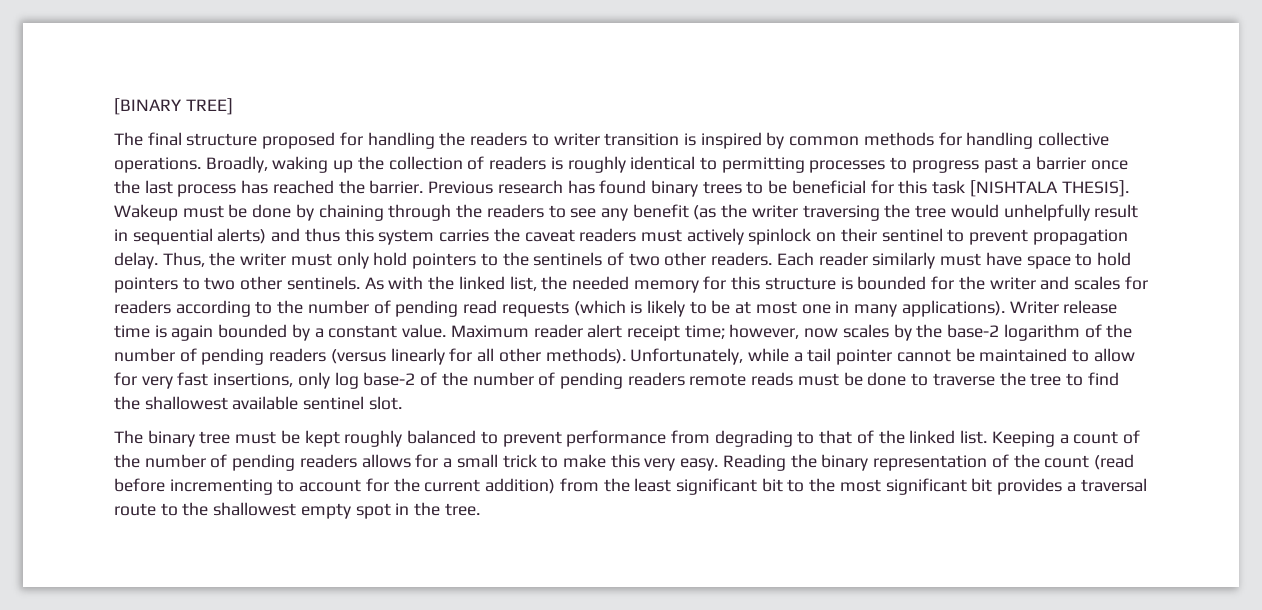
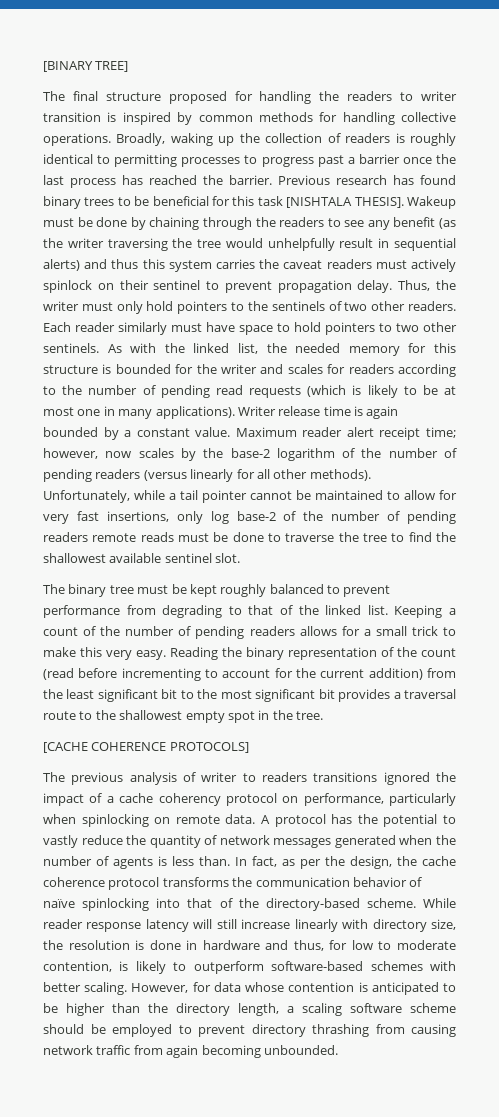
(480, 509) none -> [43,742,249,753] [43,772,456,785] [43,793,456,806] [43,814,457,827] [43,835,456,848] [43,856,456,869] [43,877,423,890] [43,898,456,911] [43,919,457,932] [43,940,456,951] [43,961,456,974] [43,982,457,995] [43,1003,456,1016] [43,1024,456,1037] [43,1045,338,1058] // [CACHE COHERENCE PROTOCOLS] // The previous analysis of writer to readers transitions ignored the impact of a cache coherency protocol on performance, particularly when spinlocking on remote data. A protocol has the potential to vastly reduce the quantity of network messages generated when the number of agents is less than. In fact, as per the design, the cache coherence protocol transforms the communication behavior of naïve spinlocking into that of the directory-based scheme. While reader response latency will still increase linearly with directory size, the resolution is done in hardware and thus, for low to moderate contention, is likely to outperform software-based schemes with better scaling. However, for data whose contention is anticipated to be higher than the directory length, a scaling software scheme should be employed to prevent directory thrashing from causing network traffic from again becoming unbounded.

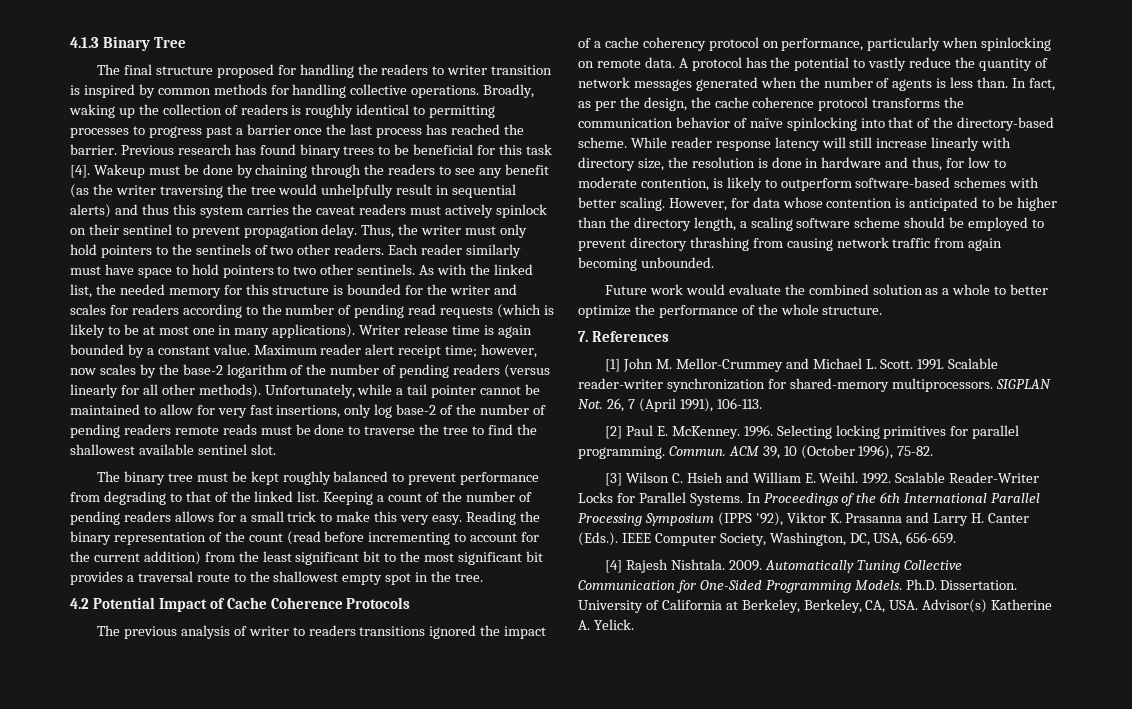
[43,61,129,72] [BINARY TREE] -> [70,36,186,51] 4.1.3 Binary Tree
[286,197,404,208] [NISHTALA THESIS]. -> [70,165,90,178] [4].
[43,742,249,753] [CACHE COHERENCE PROTOCOLS] -> [70,597,411,612] 4.2 Potential Impact of Cache Coherence Protocols
(338, 1050) none -> [605,284,1049,295] [578,304,883,318] [578,331,669,342] [605,358,999,372] [578,378,1051,392] [578,398,762,412] [605,425,1020,439] [578,445,934,459] [605,472,1040,486] [578,492,1041,506] [578,512,1030,526] [578,532,957,546] [605,559,962,573] [578,579,1018,593] [578,599,1053,613] [578,619,634,630] // Future work would evaluate the combined solution as a whole to better optimize the performance of the whole structure. // 7. References // [1] John M. Mellor-Crummey and Michael L. Scott. 1991. Scalable reader-writer synchronization for shared-memory multiprocessors. SIGPLAN Not. 26, 7 (April 1991), 106-113. // [2] Paul E. McKenney. 1996. Selecting locking primitives for parallel programming. Commun. ACM 39, 10 (October 1996), 75-82. // [3] Wilson C. Hsieh and William E. Weihl. 1992. Scalable Reader-Writer Locks for Parallel Systems. In Proceedings of the 6th International Parallel Processing Symposium (IPPS '92), Viktor K. Prasanna and Larry H. Canter (Eds.). IEEE Computer Society, Washington, DC, USA, 656-659. // [4] Rajesh Nishtala. 2009. Automatically Tuning Collective Communication for One-Sided Programming Models. Ph.D. Dissertation. University of California at Berkeley, Berkeley, CA, USA. Advisor(s) Katherine A. Yelick.

